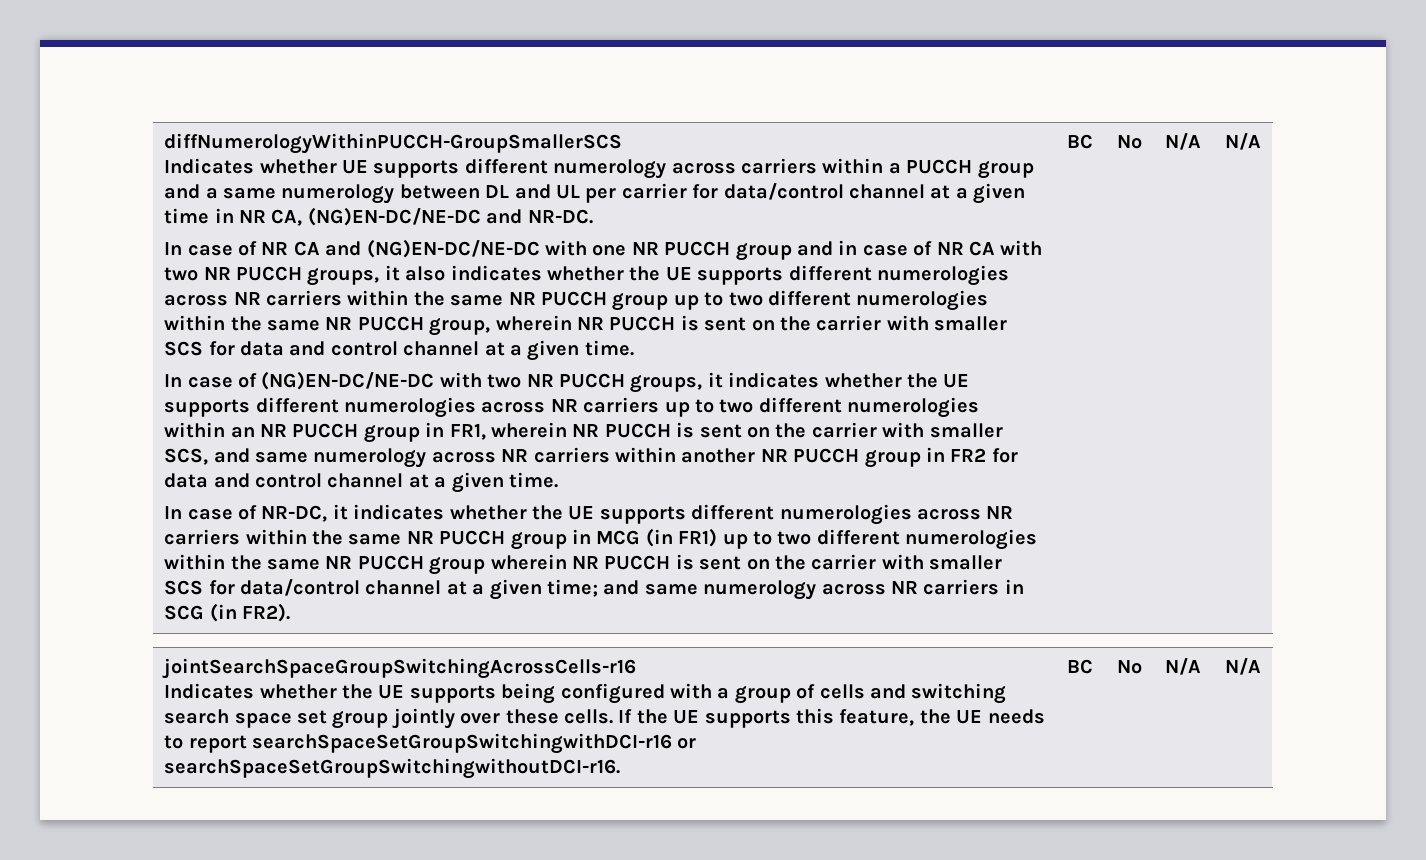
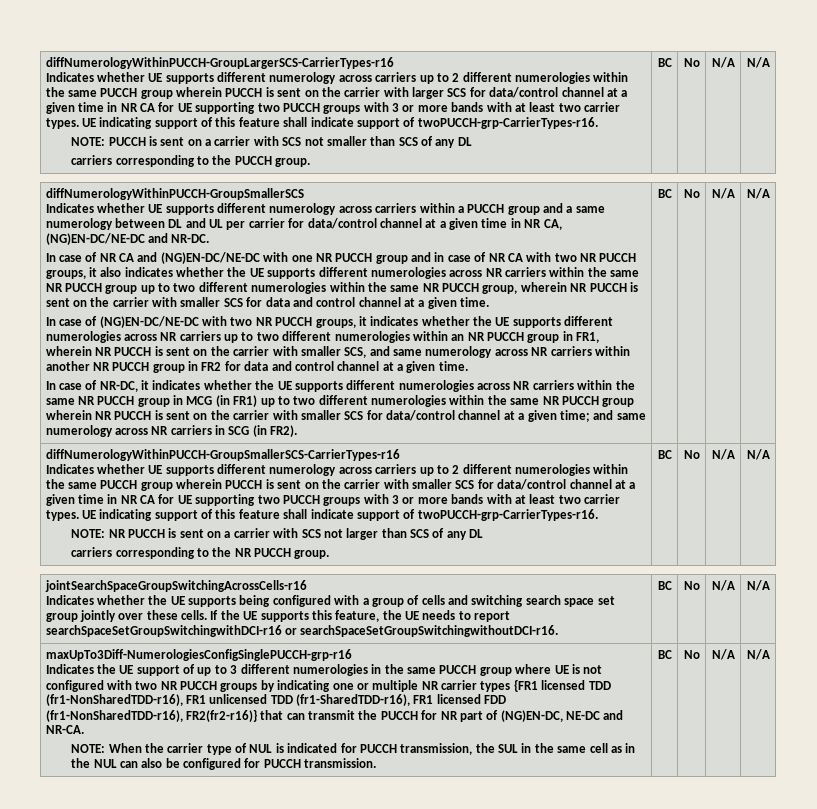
(164, 143) none -> [45,57,394,69] [45,72,629,84] [45,87,628,99] [45,102,621,114] [45,117,598,129] [71,136,472,148] [71,155,311,167] [657,58,672,67] [683,58,700,67] [711,57,735,68] [746,57,770,68] diffNumerologyWithinPUCCH-GroupLargerSCS-CarrierTypes-r16 // Indicates whether UE supports different numerology across carriers up to 2 different numerologies within the same PUCCH group wherein PUCCH is sent on the carrier with larger SCS for data/control channel at a given time in NR CA for UE supporting two PUCCH groups with 3 or more bands with at least two carrier types. UE indicating support of this feature shall indicate support of twoPUCCH-grp-CarrierTypes-r16. // NOTE: PUCCH is sent on a carrier with SCS not smaller than SCS of any DL // carriers corresponding to the PUCCH group. | BC | No | N/A | N/A //
(1261, 141) none -> [45,449,400,461] [45,464,629,476] [45,479,636,491] [45,494,621,506] [45,509,598,521] [71,528,484,540] [71,547,330,559] [657,450,672,459] [683,450,700,459] [711,449,735,460] [746,449,770,460] // diffNumerologyWithinPUCCH-GroupSmallerSCS-CarrierTypes-r16 // Indicates whether UE supports different numerology across carriers up to 2 different numerologies within the same PUCCH group wherein PUCCH is sent on the carrier with smaller SCS for data/control channel at a given time in NR CA for UE supporting two PUCCH groups with 3 or more bands with at least two carrier types. UE indicating support of this feature shall indicate support of twoPUCCH-grp-CarrierTypes-r16. // NOTE: NR PUCCH is sent on a carrier with SCS not larger than SCS of any DL // carriers corresponding to the NR PUCCH group. | BC | No | N/A | N/A
(1261, 666) none -> [45,649,352,661] [45,664,603,676] [45,679,611,692] [45,694,507,706] [45,709,624,722] [45,725,84,734] [71,743,636,755] [71,758,377,770] [657,650,672,659] [683,650,700,659] [711,649,735,660] [746,649,770,660] // maxUpTo3Diff-NumerologiesConfigSinglePUCCH-grp-r16 // Indicates the UE support of up to 3 different numerologies in the same PUCCH group where UE is not configured with two NR PUCCH groups by indicating one or multiple NR carrier types {FR1 licensed TDD (fr1-NonSharedTDD-r16), FR1 unlicensed TDD (fr1-SharedTDD-r16), FR1 licensed FDD (fr1-NonSharedTDD-r16), FR2(fr2-r16)} that can transmit the PUCCH for NR part of (NG)EN-DC, NE-DC and NR-CA. // NOTE: When the carrier type of NUL is indicated for PUCCH transmission, the SUL in the same cell as in the NUL can also be configured for PUCCH transmission. | BC | No | N/A | N/A

